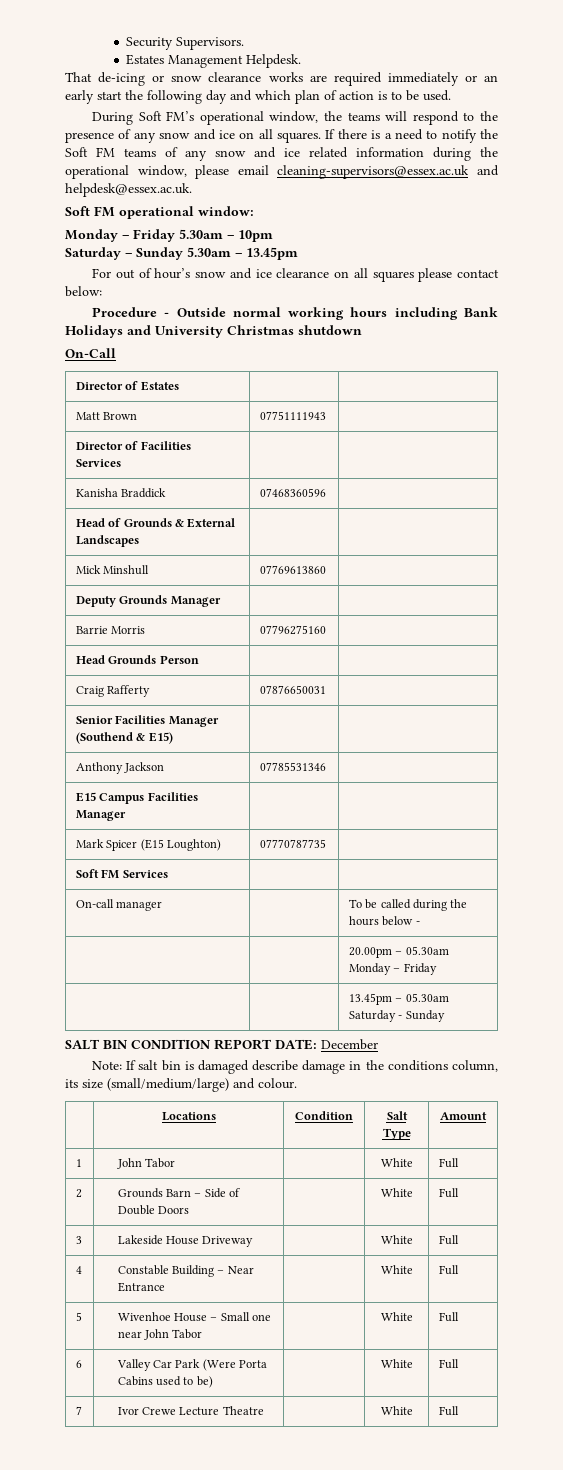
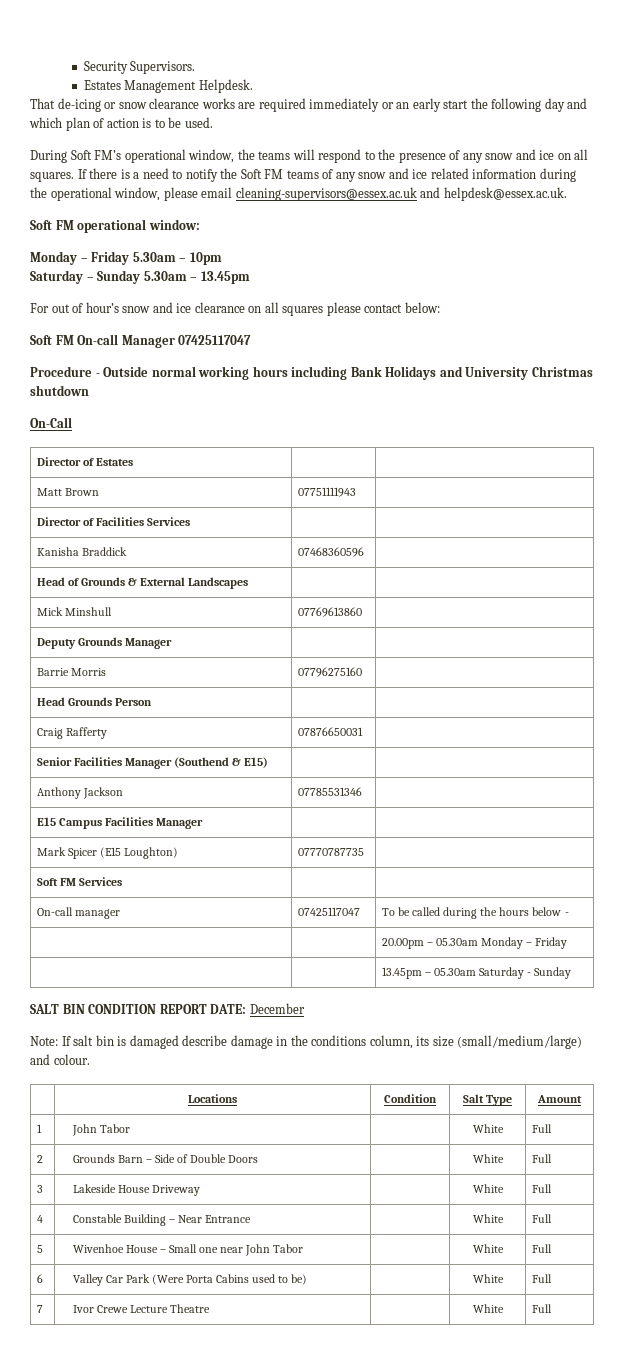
(102, 291) none -> [30,334,252,348] // Soft FM On-call Manager 07425117047
(163, 906) none -> [297,907,360,916] 07425117047

